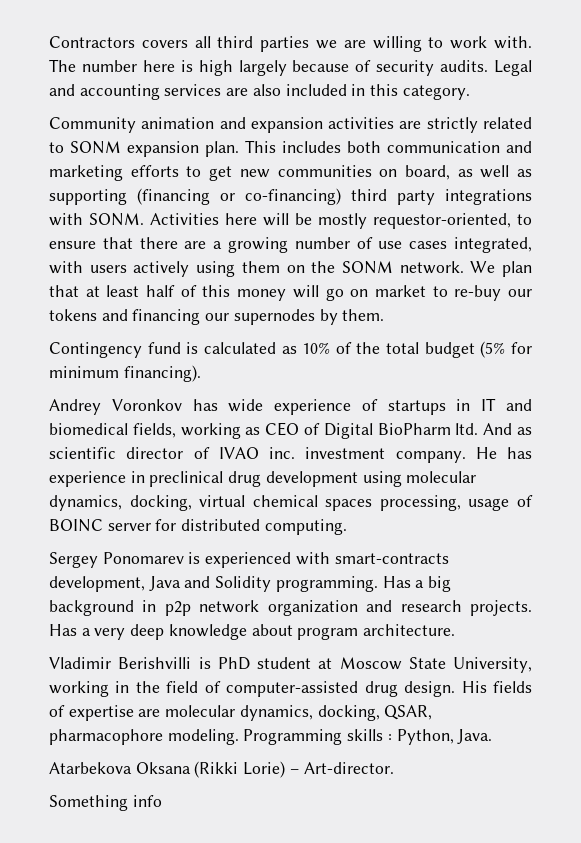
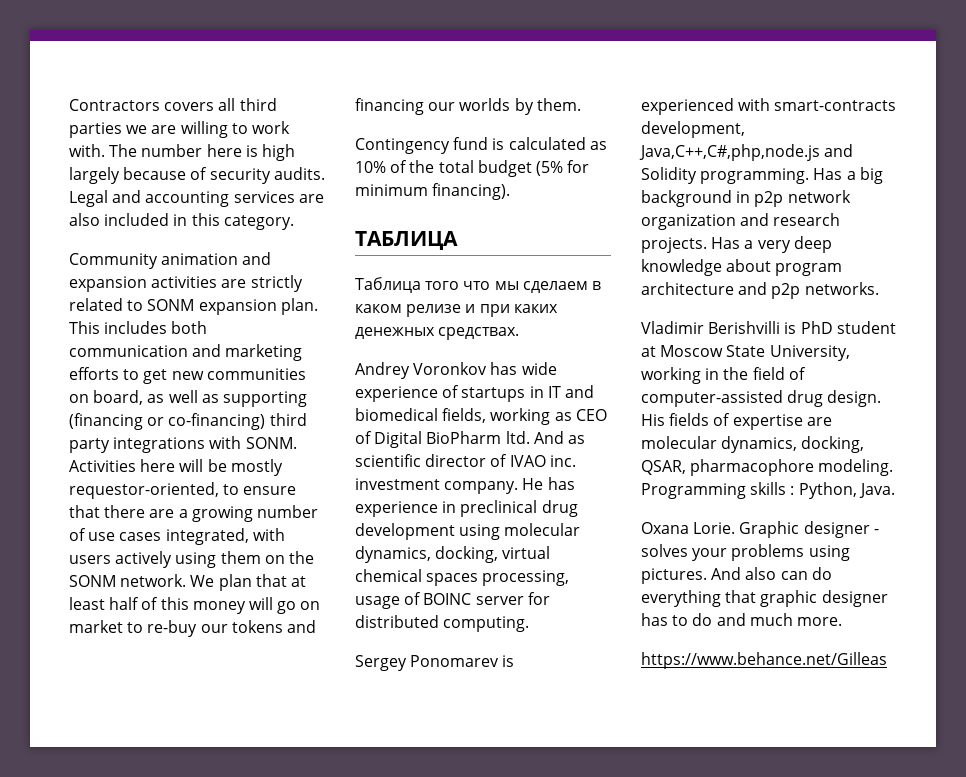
[233,309,315,325] supernodes -> [459,98,511,111] worlds
(201, 373) none -> [355,231,458,250] [355,277,601,293] [355,304,558,317] [355,327,520,340] // ТАБЛИЦА // Таблица того что мы сделаем в каком релизе и при каких денежных средствах.
[148,576,181,591] Java -> [639,144,820,161] Java,C++,C#,php,node.js
[363,624,456,636] architecture. -> [641,282,879,299] architecture and p2p networks.
[49,761,394,778] [49,795,162,811] Atarbekova Oksana (Rikki Lorie) – Art-director. // Something info -> [641,521,879,538] [641,544,850,561] [641,567,832,584] [641,590,888,607] [641,613,842,626] [641,652,887,669] Oxana Lorie. Graphic designer - solves your problems using pictures. And also can do everything that graphic designer has to do and much more. // https://www.behance.net/Gilleas

